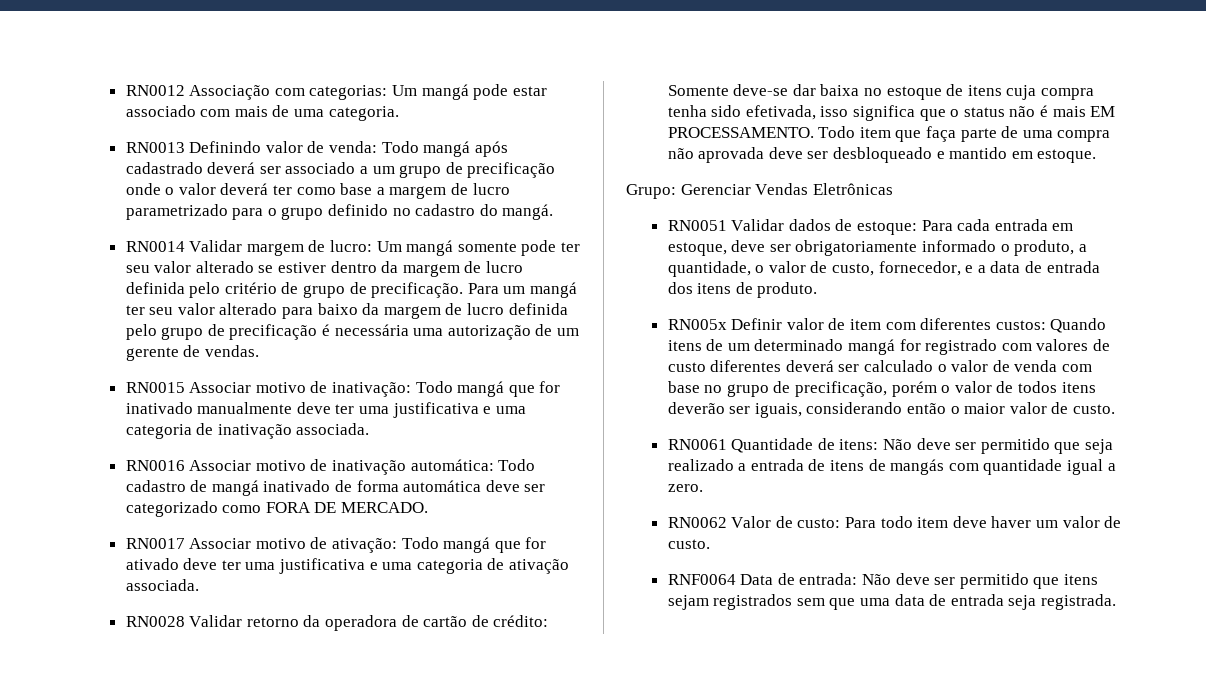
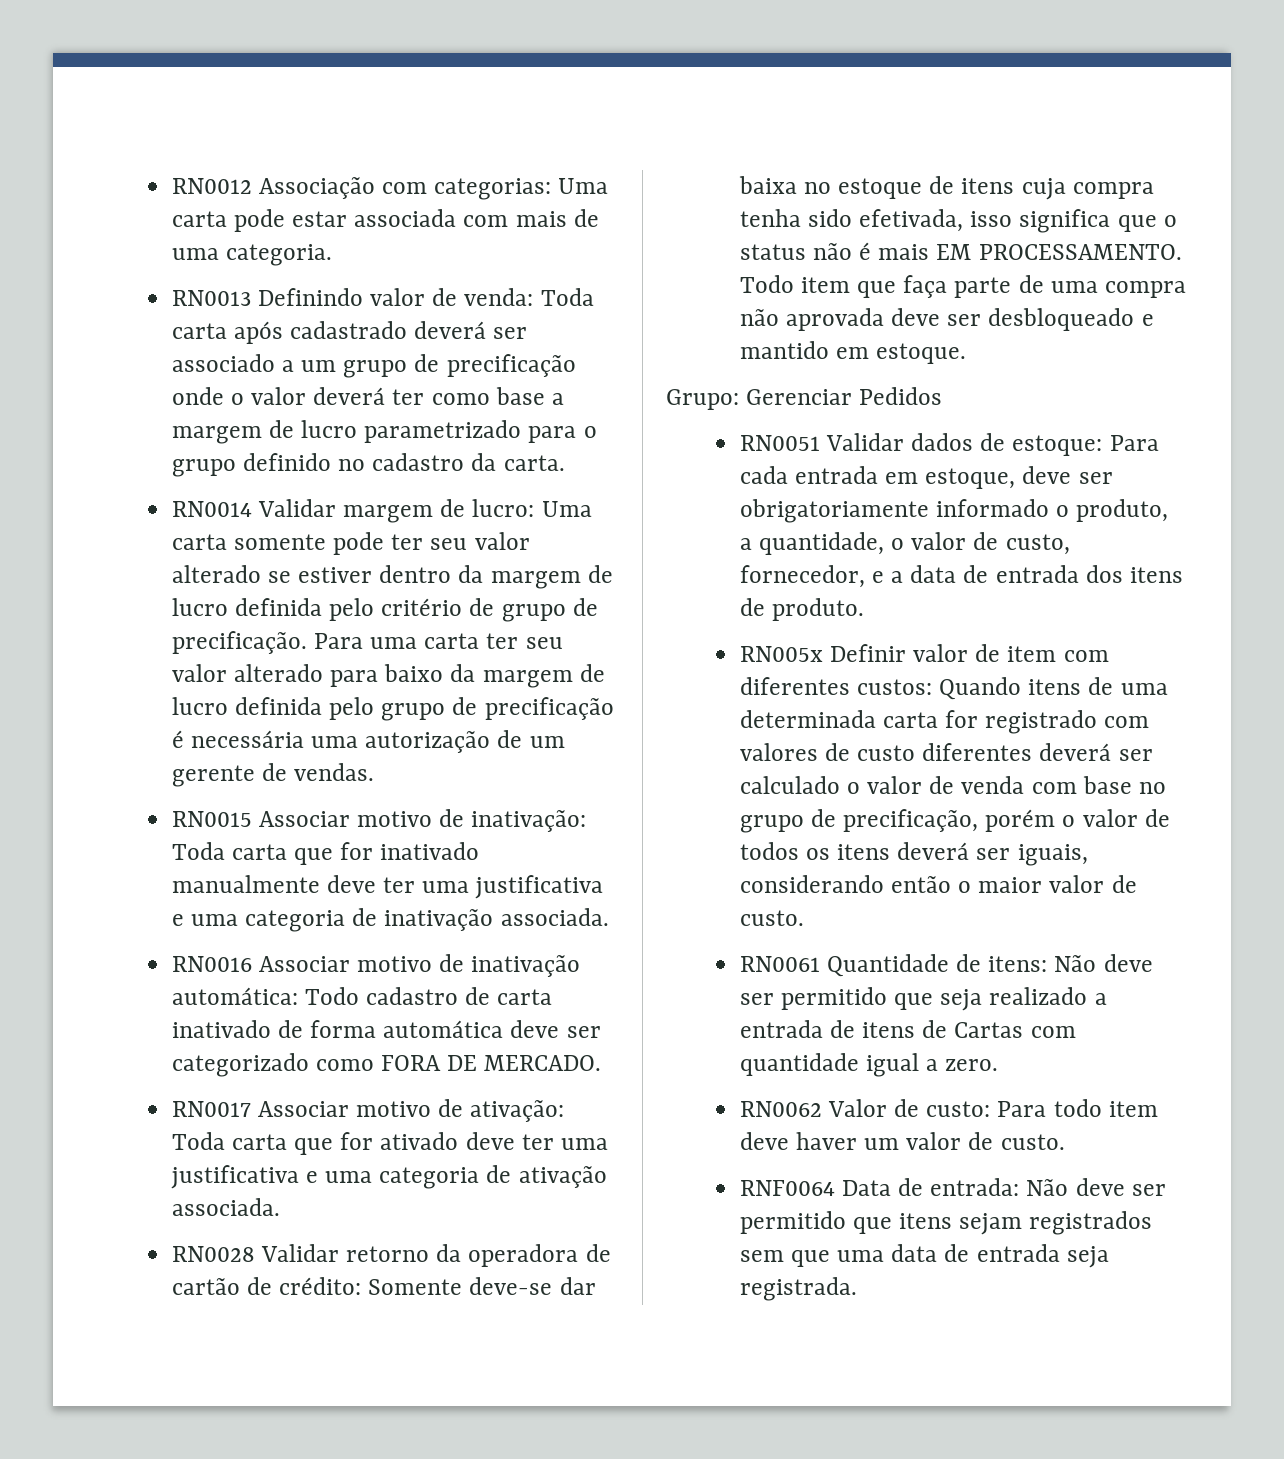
[392,84,469,100] Um mangá -> [558,178,609,194] [171,211,227,227] Uma carta
[125,105,196,117] associado -> [354,209,457,227] associada
[381,141,471,157] Todo mangá -> [540,288,594,306] [171,323,227,339] Toda carta
[479,204,554,220] do mangá. -> [471,453,565,471] da carta.
[376,240,454,256] Um mangá -> [541,501,592,517] [171,534,227,550] Uma carta
[503,282,577,298] um mangá -> [370,633,480,649] uma carta
[415,381,505,397] Todo mangá -> [171,842,287,860] Toda carta
[211,480,259,496] mangá -> [497,989,553,1005] carta
[401,537,491,553] Todo mangá -> [171,1132,287,1150] Toda carta
[755,183,893,195] Vendas Eletrônicas -> [859,387,943,405] Pedidos
[727,339,896,355] um determinado mangá -> [1120,683,1168,695] [739,710,938,728] uma determinada carta
[1061,382,1096,393] [667,402,725,414] itens deverão -> [805,842,970,860] os itens deverá
[890,459,945,475] mangás -> [954,1022,1024,1038] Cartas

